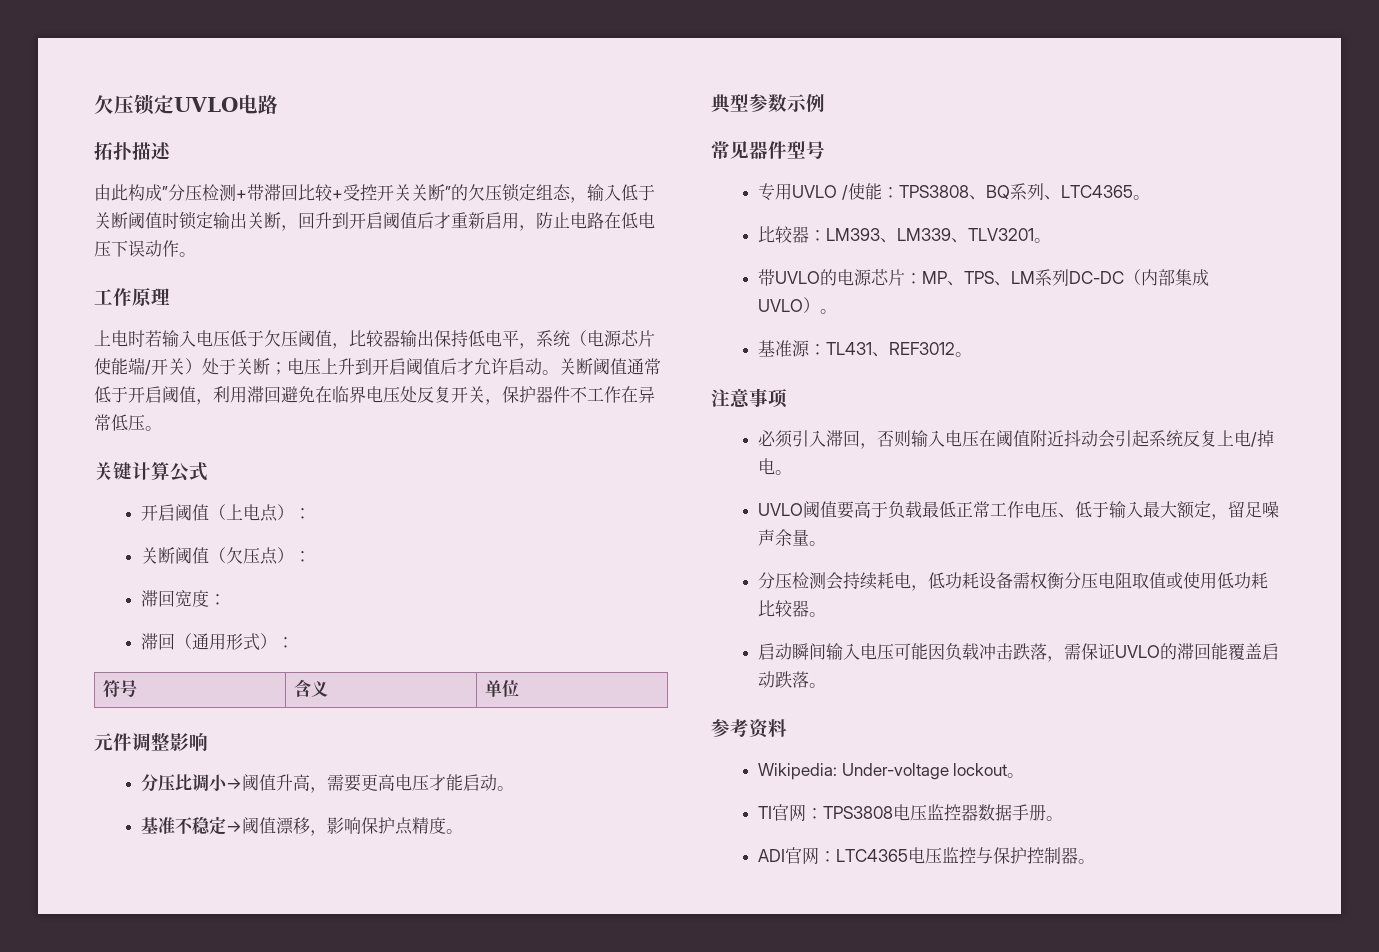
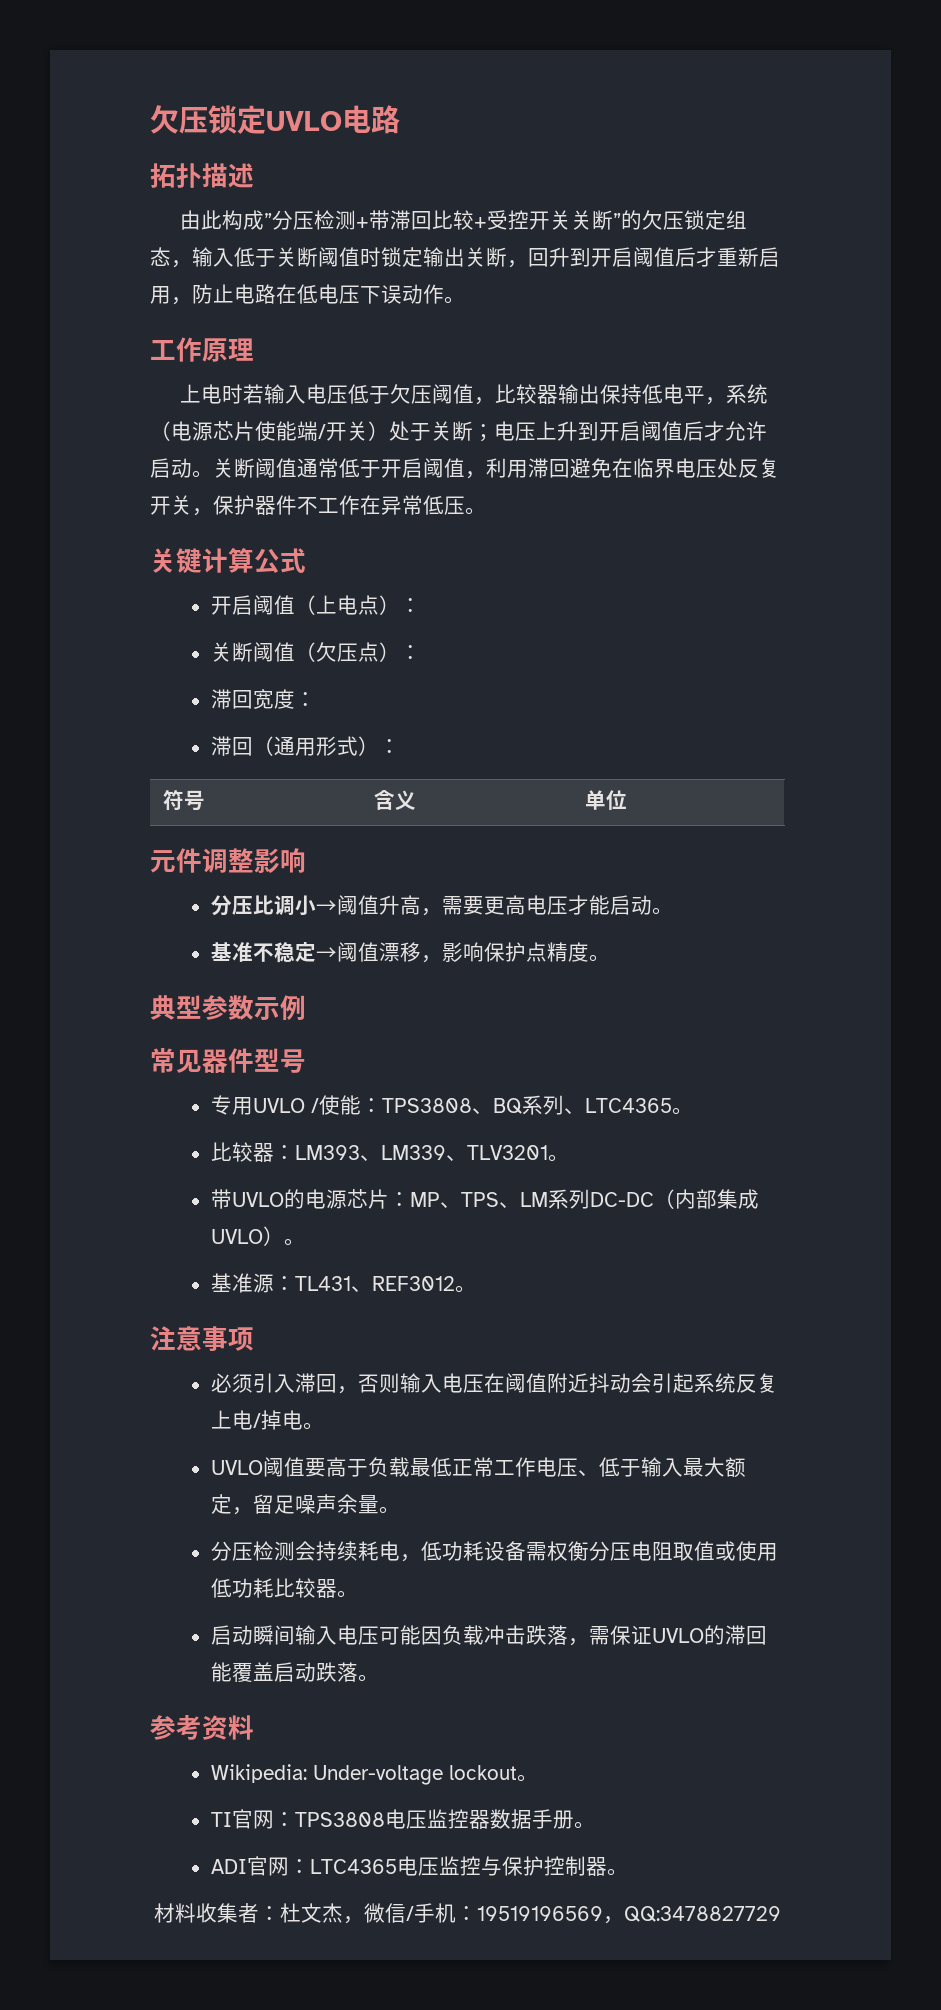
(1096, 861) none -> [154,1903,781,1924] // 材料收集者：杜文杰，微信/手机：19519196569，QQ:3478827729

